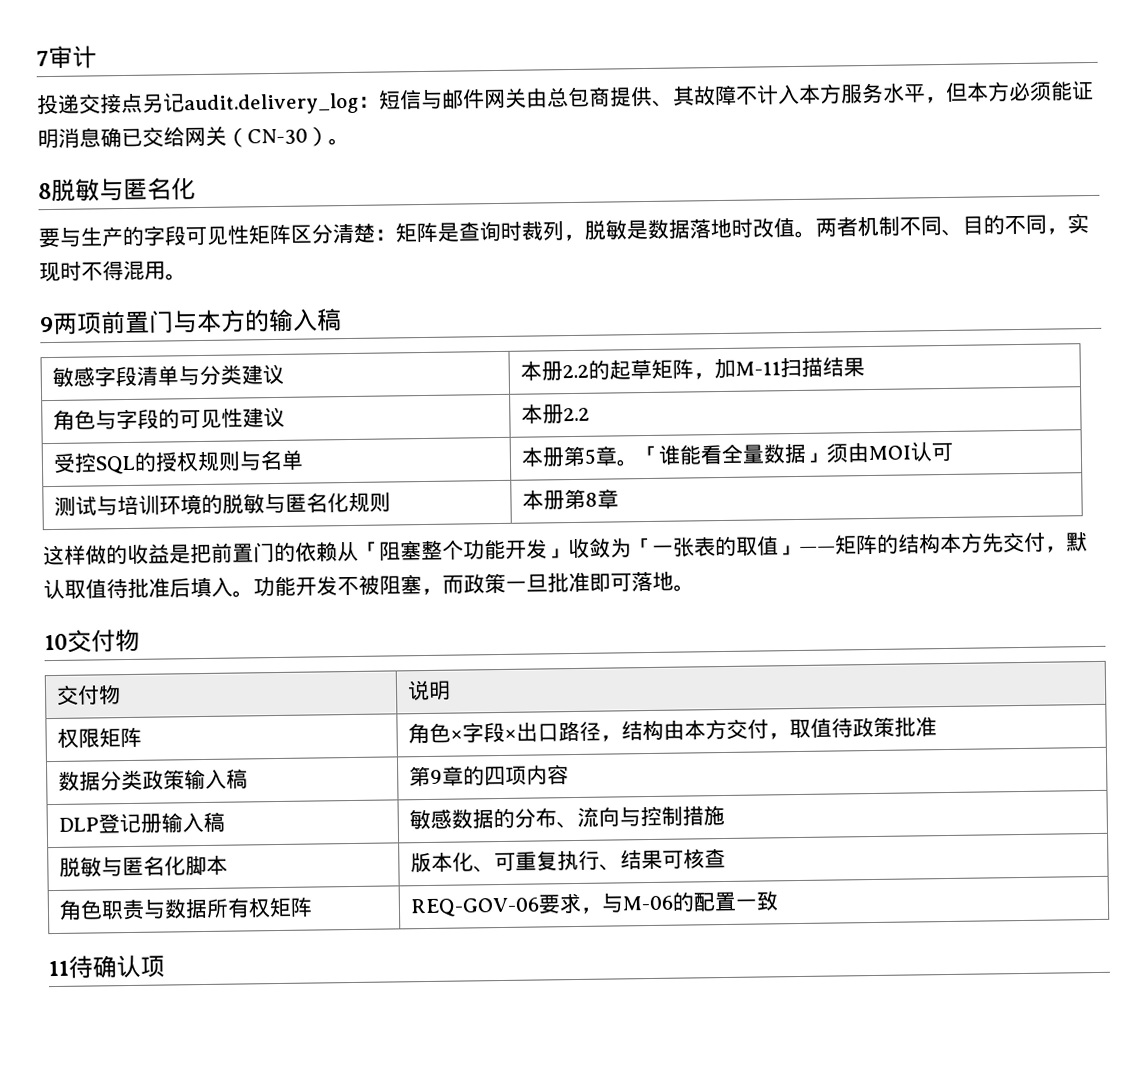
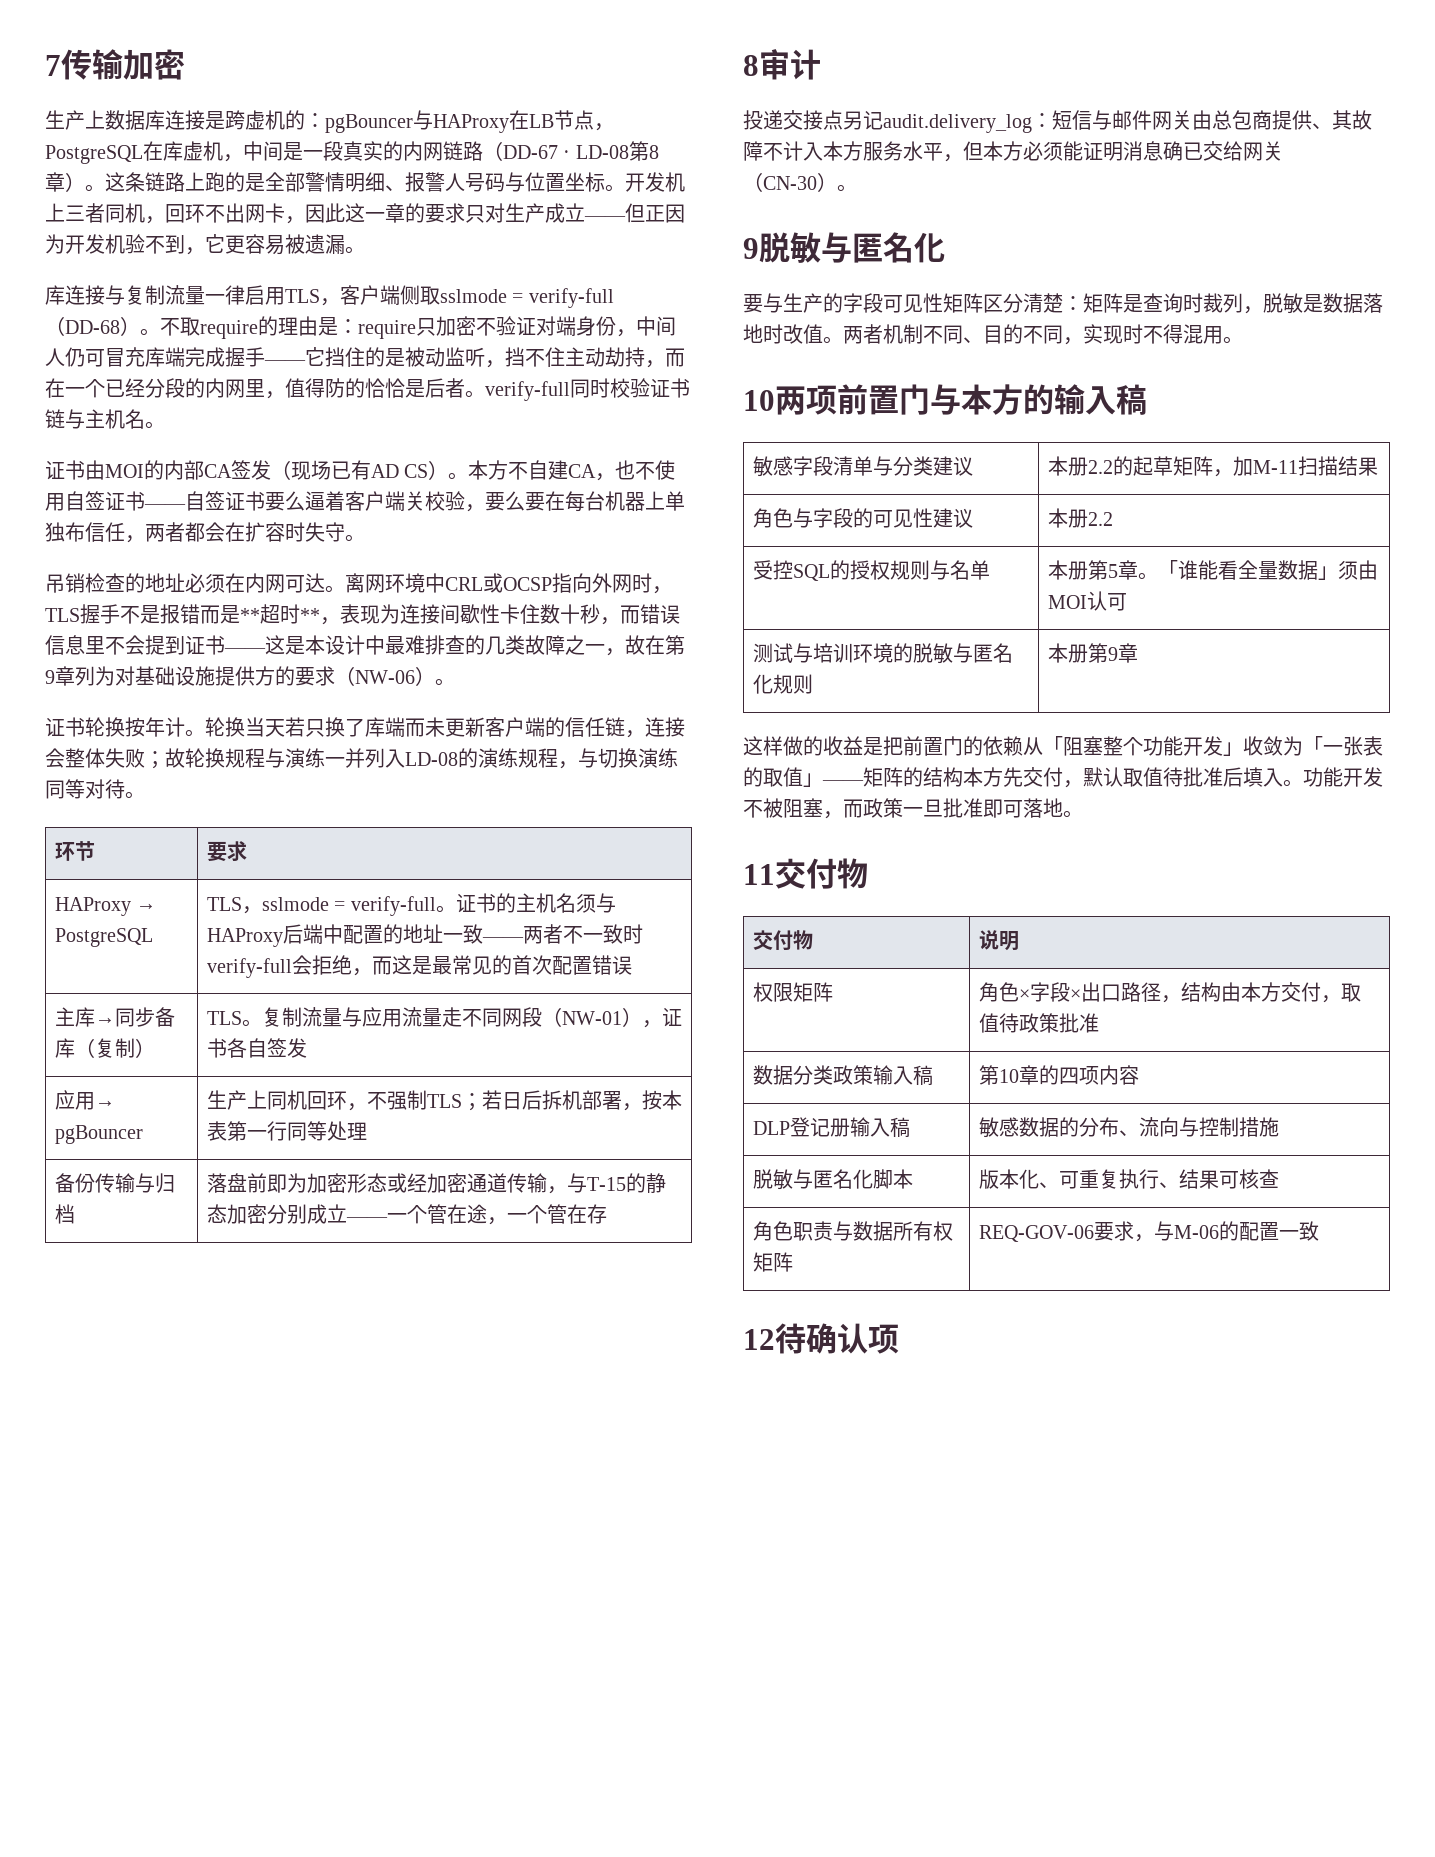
(49, 58) none -> [61,49,185,80] [45,110,614,133] [45,141,659,164] [45,172,685,192] [45,203,685,224] [45,234,365,255] [45,285,614,308] [45,316,676,339] [45,347,685,368] [45,378,690,401] [45,409,165,429] [45,460,676,481] [45,491,685,512] [45,522,365,543] [45,573,672,594] [45,604,680,625] [45,635,685,656] [45,666,455,686] [45,717,685,738] [45,748,678,769] [45,779,145,799] [54,841,95,861] [206,841,247,862] [54,897,157,916] [54,928,153,947] [206,893,616,916] [206,924,643,947] [206,955,632,978] [54,1007,175,1027] [54,1038,155,1058] [206,1007,682,1028] [206,1038,307,1058] [54,1090,115,1110] [54,1125,143,1144] [206,1090,682,1111] [206,1121,367,1141] [54,1173,175,1193] [54,1204,75,1224] [206,1173,666,1194] [206,1204,607,1225] [743,55,759,76] 传输加密 // 生产上数据库连接是跨虚机的：pgBouncer与HAProxy在LB节点，PostgreSQL在库虚机，中间是一段真实的内网链路（DD-67 · LD-08第8章）。这条链路上跑的是全部警情明细、报警人号码与位置坐标。开发机上三者同机，回环不出网卡，因此这一章的要求只对生产成立——但正因为开发机验不到，它更容易被遗漏。 // 库连接与复制流量一律启用TLS，客户端侧取sslmode = verify-full（DD-68）。不取require的理由是：require只加密不验证对端身份，中间人仍可冒充库端完成握手——它挡住的是被动监听，挡不住主动劫持，而在一个已经分段的内网里，值得防的恰恰是后者。verify-full同时校验证书链与主机名。 // 证书由MOI的内部CA签发（现场已有AD CS）。本方不自建CA，也不使用自签证书——自签证书要么逼着客户端关校验，要么要在每台机器上单独布信任，两者都会在扩容时失守。 // 吊销检查的地址必须在内网可达。离网环境中CRL或OCSP指向外网时，TLS握手不是报错而是**超时**，表现为连接间歇性卡住数十秒，而错误信息里不会提到证书——这是本设计中最难排查的几类故障之一，故在第9章列为对基础设施提供方的要求（NW-06）。 // 证书轮换按年计。轮换当天若只换了库端而未更新客户端的信任链，连接会整体失败；故轮换规程与演练一并列入LD-08的演练规程，与切换演练同等对待。 // 环节 | 要求 // HAProxy → PostgreSQL | TLS，sslmode = verify-full。证书的主机名须与HAProxy后端中配置的地址一致——两者不一致时verify-full会拒绝，而这是最常见的首次配置错误 // 主库→同步备库（复制） | TLS。复制流量与应用流量走不同网段（NW-01），证书各自签发 // 应用→ pgBouncer | 生产上同机回环，不强制TLS；若日后拆机部署，按本表第一行同等处理 // 备份传输与归档 | 落盘前即为加密形态或经加密通道传输，与T-15的静态加密分别成立——一个管在途，一个管在存 // 8
[38,182,52,200] 8 -> [743,238,759,259] 9
[39,315,54,333] 9 -> [743,390,775,411] 10
[585,492,599,507] 8 -> [1107,647,1118,661] 9
[44,633,68,651] 10 -> [743,864,775,885] 11
[430,769,444,784] 9 -> [998,1069,1019,1083] 10
[48,960,69,977] 11 -> [743,1329,775,1350] 12

